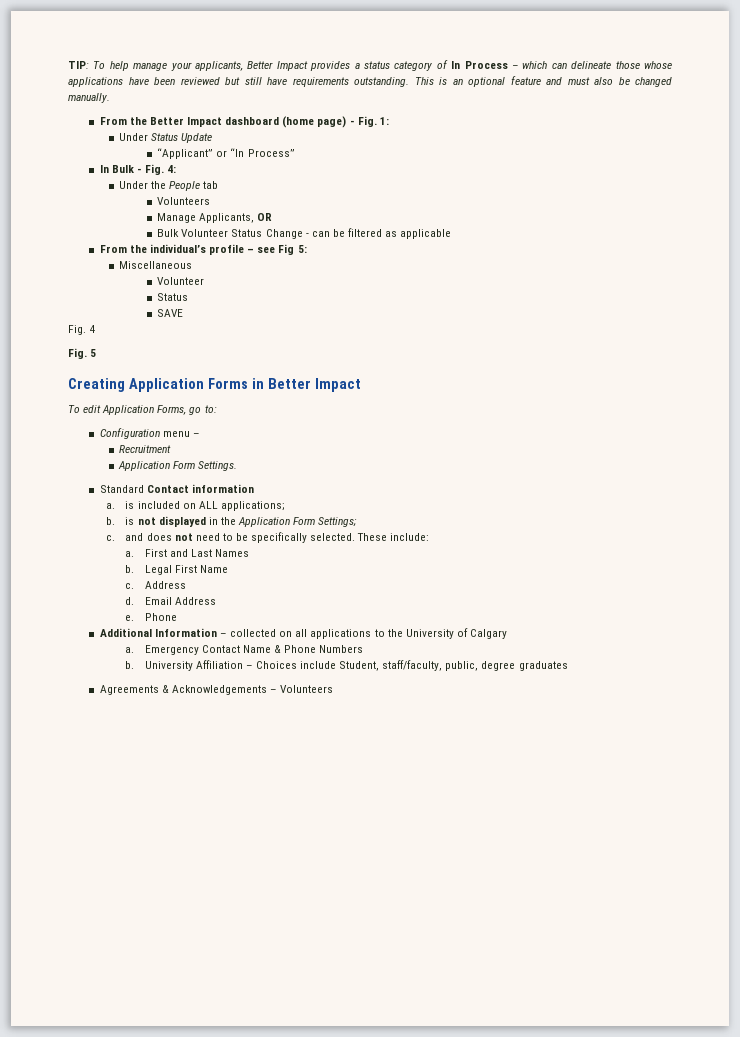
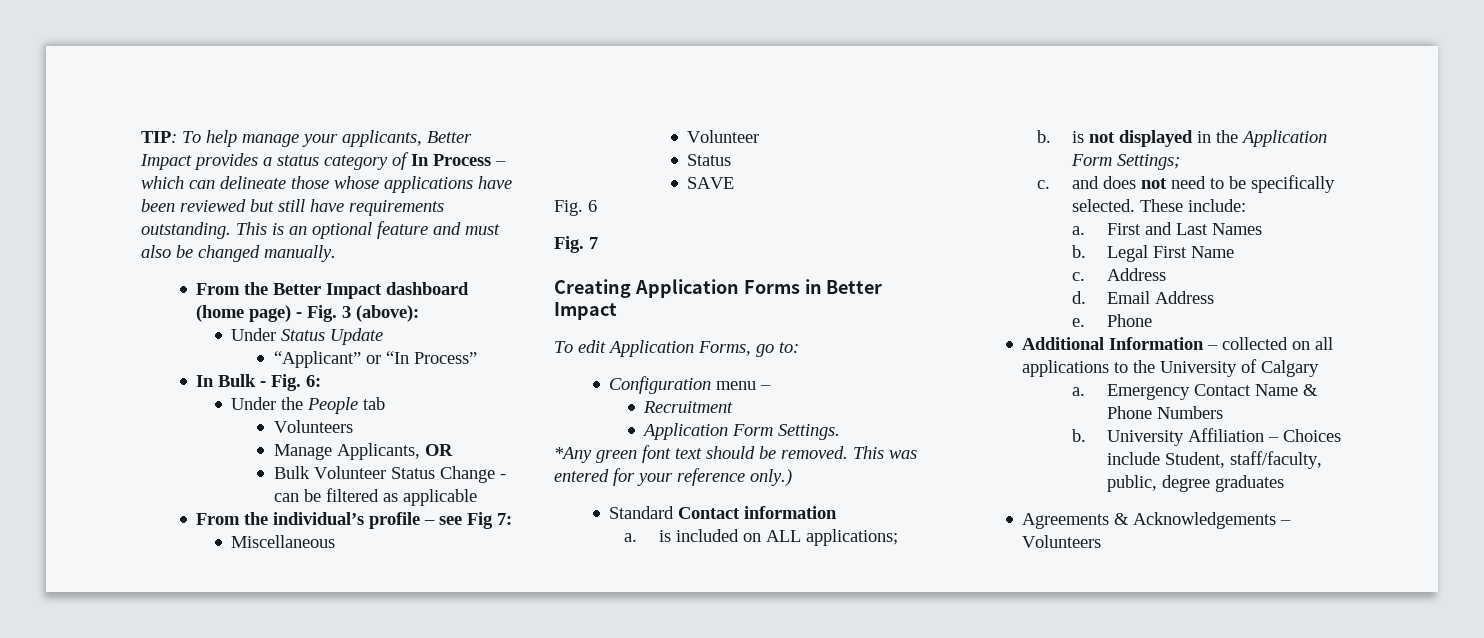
[379,117,389,125] 1: -> [342,305,420,322] 3 (above):
[167,165,177,173] 4: -> [306,375,322,387] 6:
[297,245,307,253] 5: -> [497,513,513,525] 7:
[89,325,96,333] [68,348,97,359] 4 // Fig. 5 -> [588,200,597,212] [554,236,598,253] 6 // Fig. 7
(238, 466) none -> [554,445,917,463] [554,468,792,486] // *Any green font text should be removed. This was entered for your reference only.)

